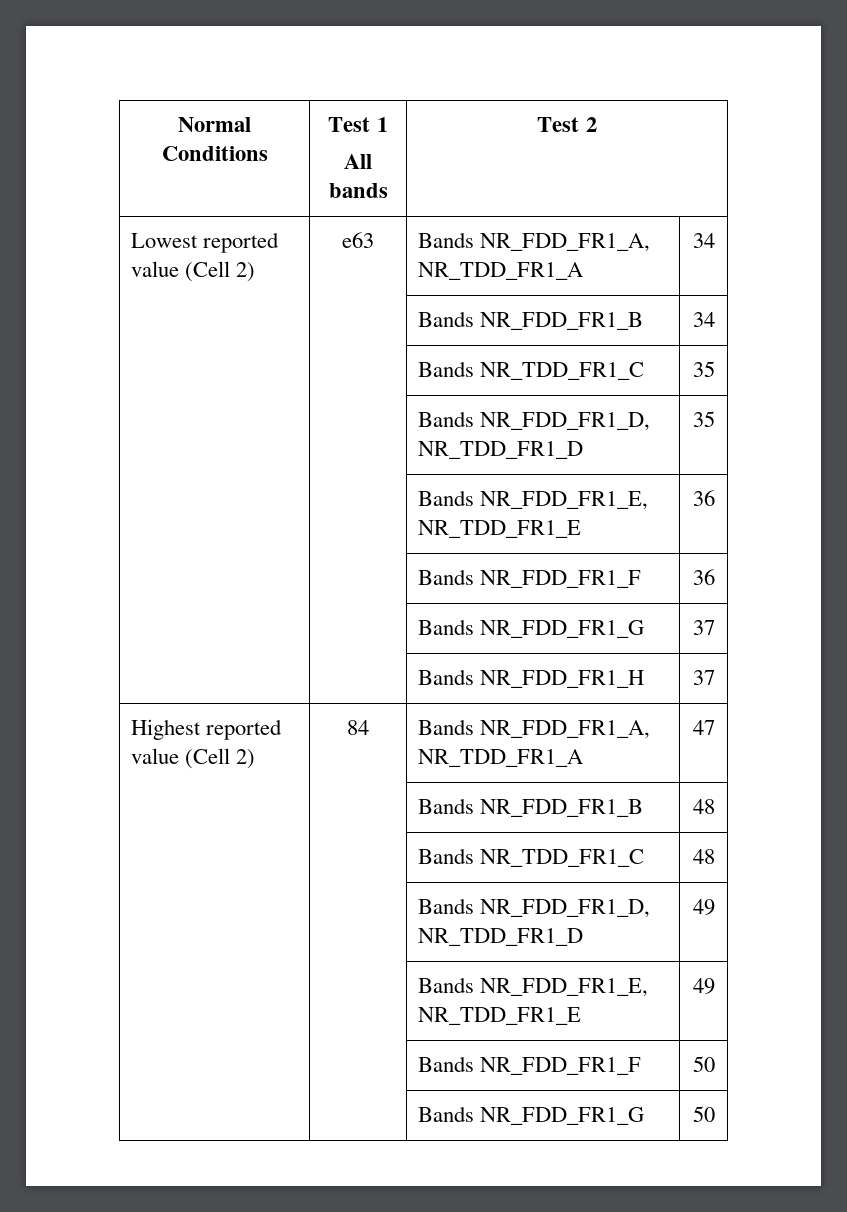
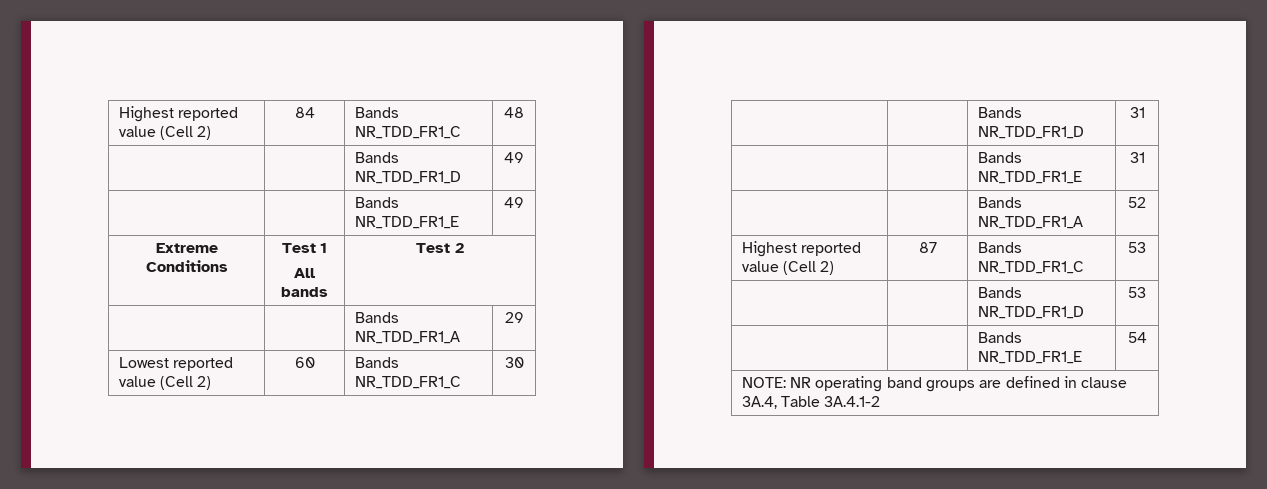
[178,117,251,132] Normal -> [118,106,239,122] [118,126,212,140] [294,107,315,118] [354,107,399,118] [354,126,461,139] [504,107,524,118] [354,152,399,163] [354,171,461,184] [504,152,524,163] [354,197,399,208] [354,216,459,229] [504,197,524,208] [155,243,218,253] Highest reported value (Cell 2) | 84 | Bands NR_TDD_FR1_C | 48 // | | Bands NR_TDD_FR1_D | 49 // | | Bands NR_TDD_FR1_E | 49 // Extreme
(597, 124) none -> [354,312,399,323] [354,331,460,344] [504,312,524,323] // | | Bands NR_TDD_FR1_A | 29
[342,232,374,248] [418,232,651,252] [418,262,584,280] [692,233,715,248] [418,311,644,330] [692,312,715,327] [418,361,645,380] [692,361,715,377] [418,411,651,431] [418,441,584,459] [692,411,715,427] [418,490,649,510] [418,520,582,538] [692,490,715,506] [418,569,642,588] [692,569,715,585] [418,619,645,638] [692,620,715,635] [418,669,645,688] [692,670,715,685] [131,719,283,740] [131,748,256,769] [347,720,369,735] [418,719,651,739] [418,749,584,767] [692,720,715,735] [418,798,644,817] [692,799,715,814] [418,848,645,867] [692,849,715,864] [418,898,651,918] [418,928,584,946] [692,899,715,915] [418,977,649,997] [418,1007,582,1025] [692,978,715,994] [418,1056,642,1075] [692,1056,715,1072] [418,1106,645,1125] [692,1106,715,1122] e63 | Bands NR_FDD_FR1_A, NR_TDD_FR1_A | 34 // | | Bands NR_FDD_FR1_B | 34 // | | Bands NR_TDD_FR1_C | 35 // | | Bands NR_FDD_FR1_D, NR_TDD_FR1_D | 35 // | | Bands NR_FDD_FR1_E, NR_TDD_FR1_E | 36 // | | Bands NR_FDD_FR1_F | 36 // | | Bands NR_FDD_FR1_G | 37 // | | Bands NR_FDD_FR1_H | 37 // Highest reported value (Cell 2) | 84 | Bands NR_FDD_FR1_A, NR_TDD_FR1_A | 47 // | | Bands NR_FDD_FR1_B | 48 // | | Bands NR_TDD_FR1_C | 48 // | | Bands NR_FDD_FR1_D, NR_TDD_FR1_D | 49 // | | Bands NR_FDD_FR1_E, NR_TDD_FR1_E | 49 // | | Bands NR_FDD_FR1_F | 50 // | | Bands NR_FDD_FR1_G | 50 -> [294,357,315,368] [354,357,399,368] [354,376,461,389] [504,357,524,368] [977,107,1022,118] [977,126,1084,139] [1129,107,1145,118] [977,152,1022,163] [977,171,1082,184] [1129,152,1145,163] [977,197,1022,208] [977,216,1083,229] [1128,197,1146,208] [741,241,862,257] [741,261,835,275] [918,242,937,253] [977,242,1022,253] [977,261,1084,274] [1128,242,1146,253] [977,287,1022,298] [977,306,1084,319] [1128,287,1146,298] [977,332,1022,343] [977,351,1082,364] [1127,332,1147,343] [741,376,1128,392] [741,396,881,409] 60 | Bands NR_TDD_FR1_C | 30 // | | Bands NR_TDD_FR1_D | 31 // | | Bands NR_TDD_FR1_E | 31 // | | Bands NR_TDD_FR1_A | 52 // Highest reported value (Cell 2) | 87 | Bands NR_TDD_FR1_C | 53 // | | Bands NR_TDD_FR1_D | 53 // | | Bands NR_TDD_FR1_E | 54 // NOTE: NR operating band groups are defined in clause 3A.4, Table 3A.4.1-2

